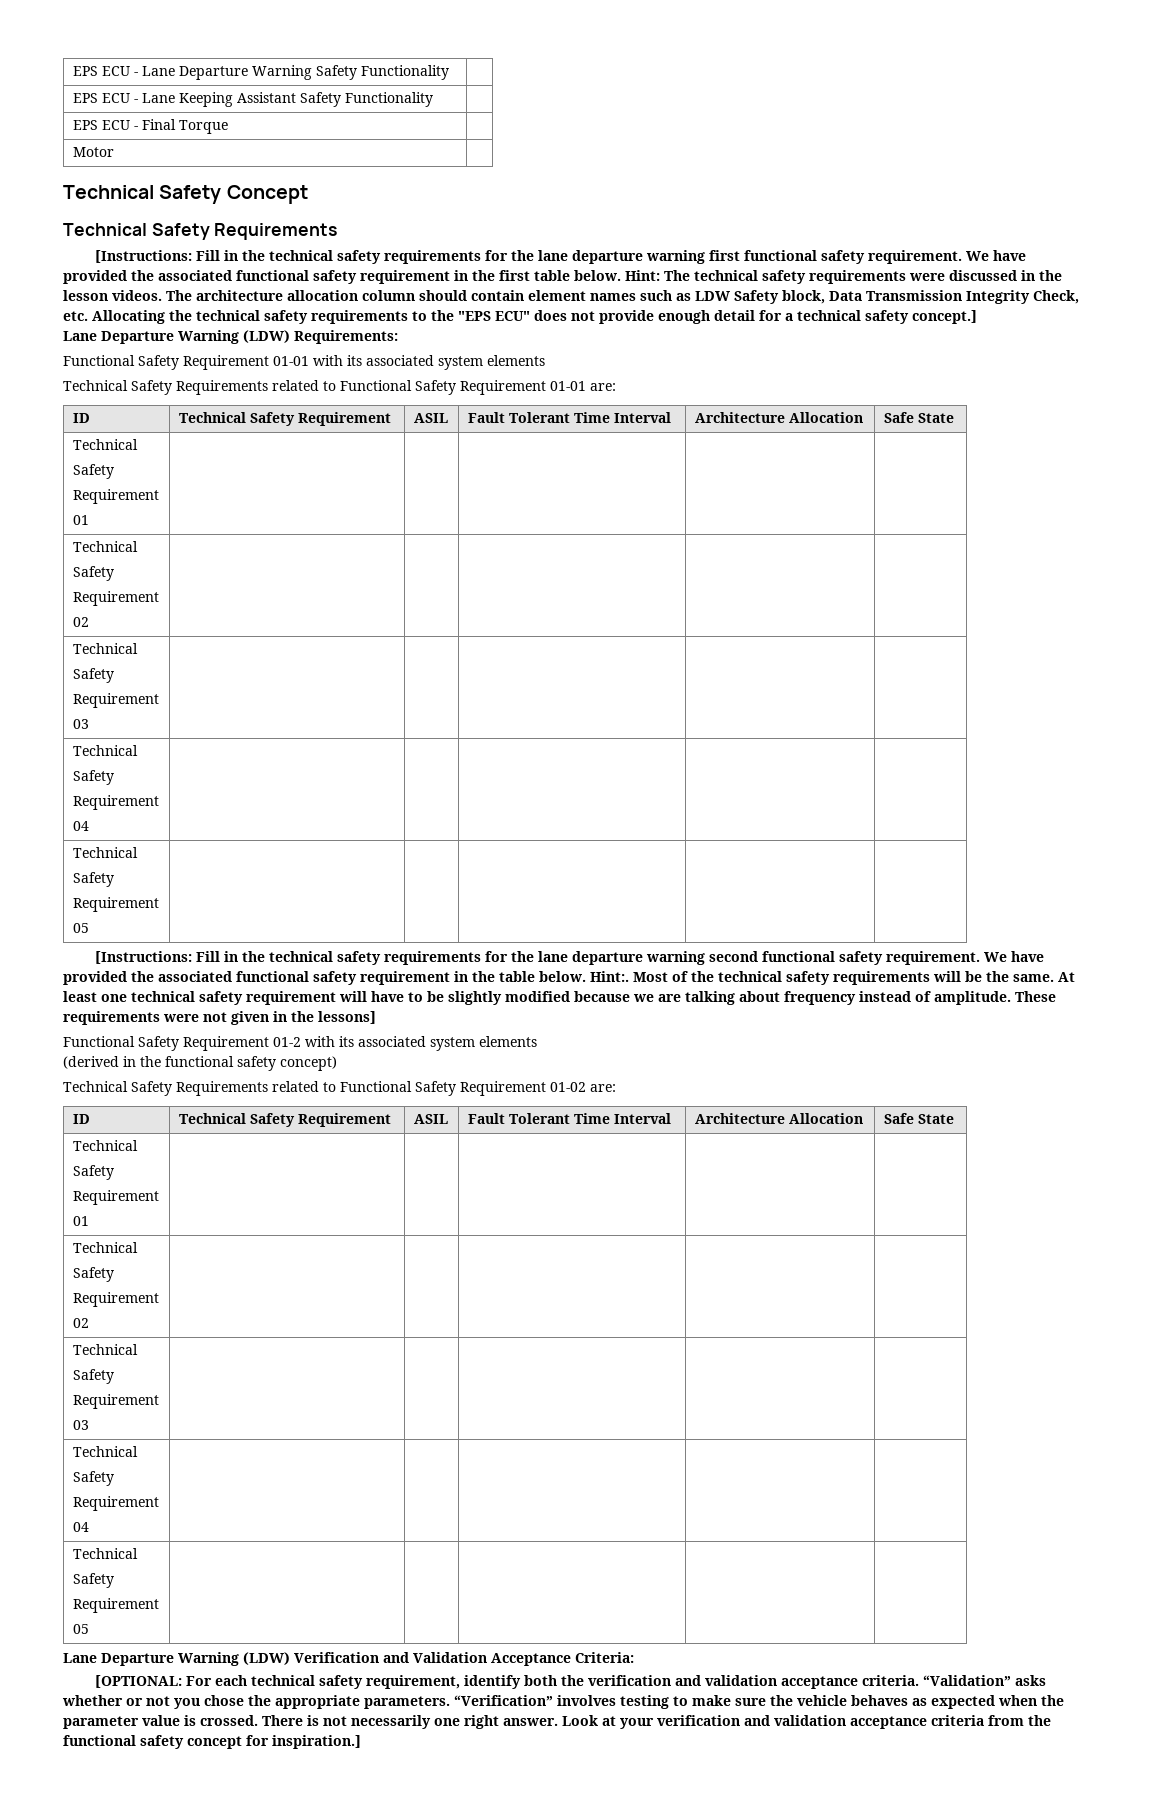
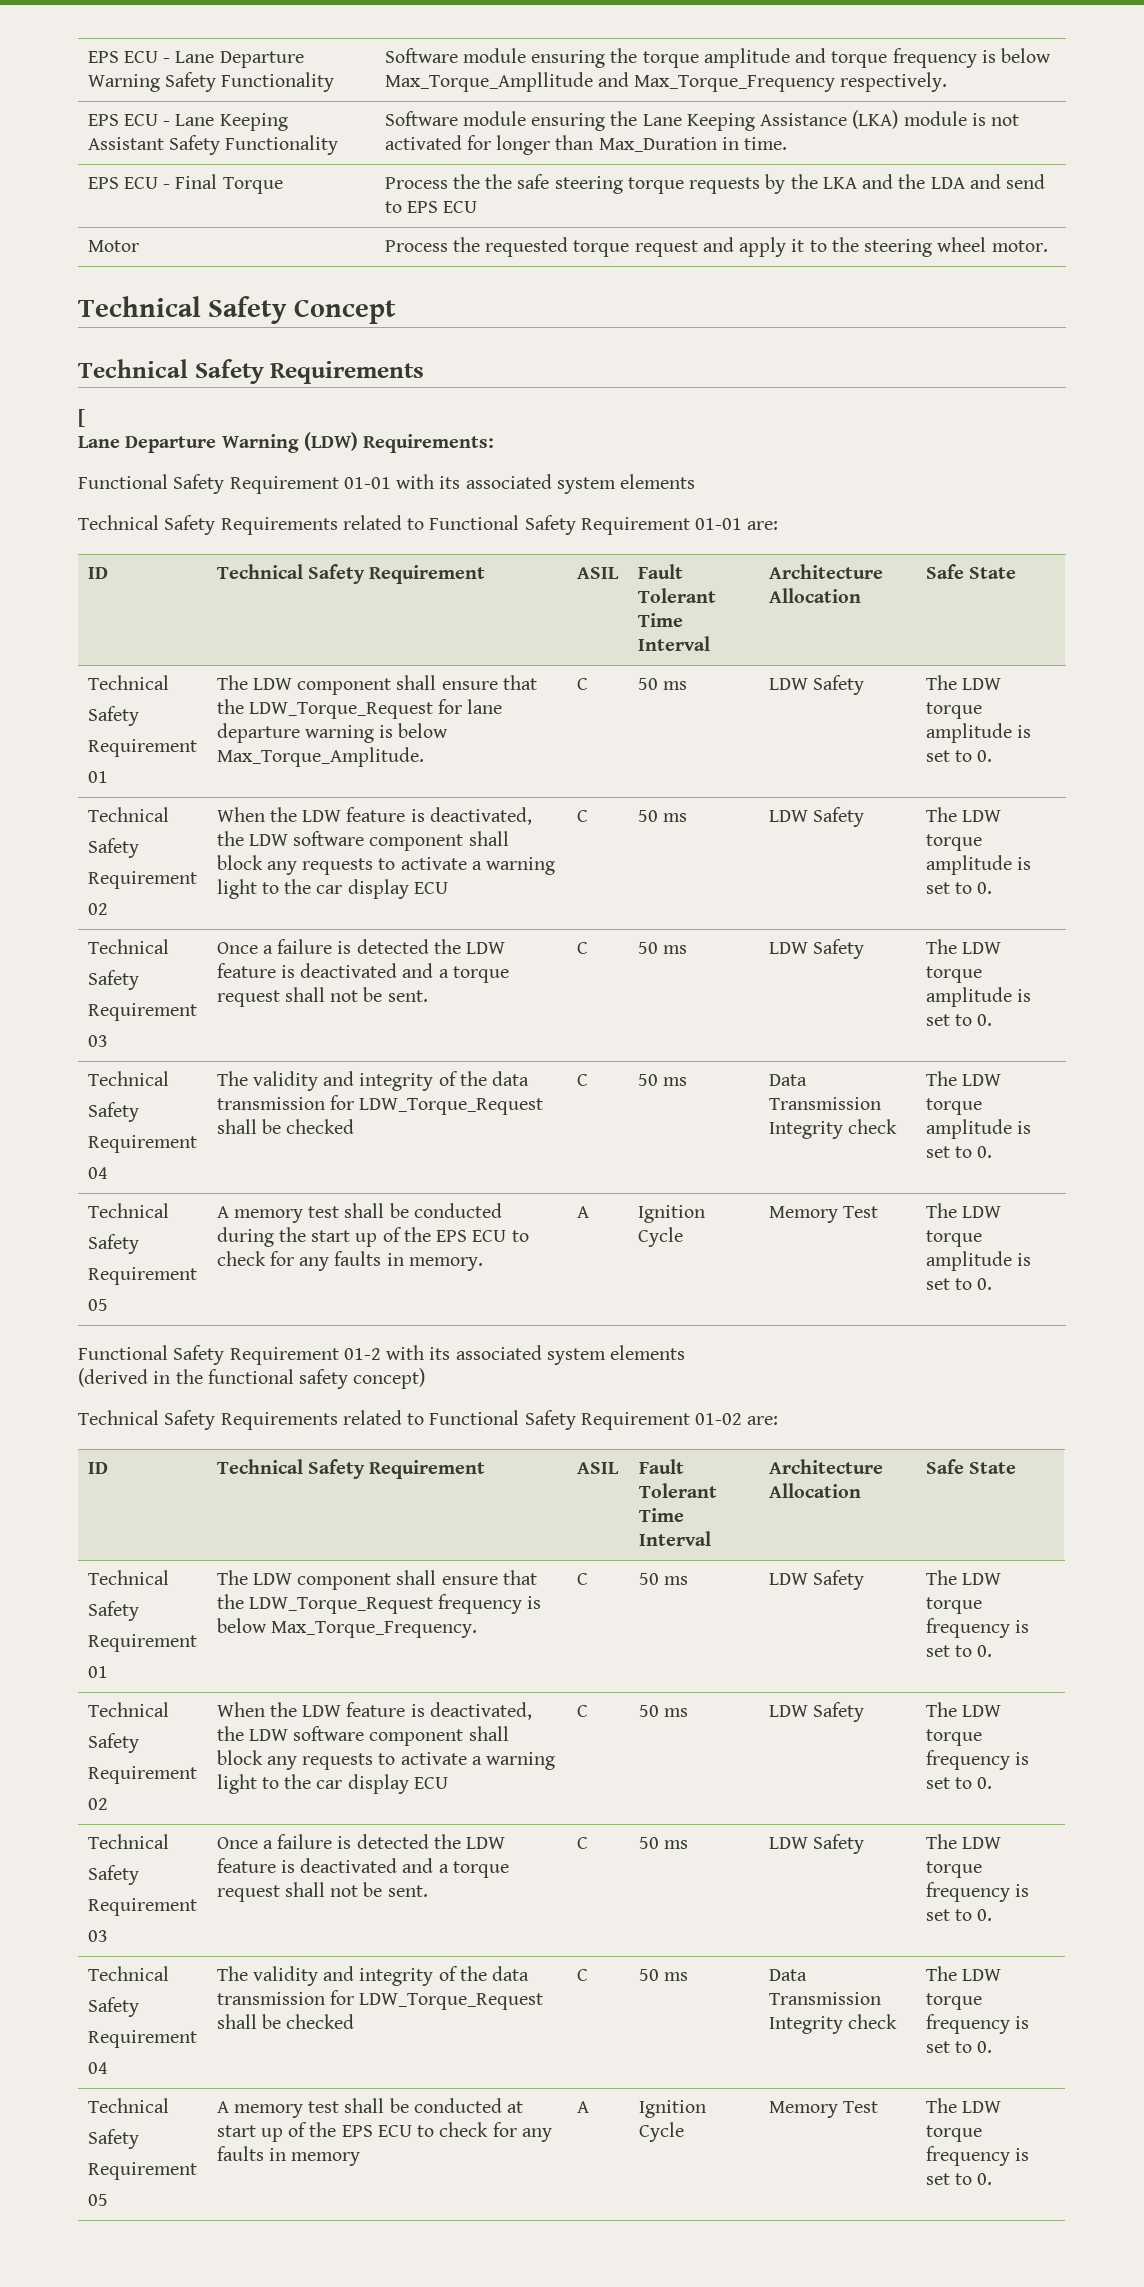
(449, 72) none -> [384,48,1052,68] [384,72,948,92] Software module ensuring the torque amplitude and torque frequency is below Max_Torque_Ampllitude and Max_Torque_Frequency respectively.
(433, 99) none -> [384,110,1020,131] [384,135,788,155] Software module ensuring the Lane Keeping Assistance (LKA) module is not activated for longer than Max_Duration in time.
[72,147,114,157] // Motor | -> [384,174,1046,194] [384,201,478,213] [87,240,139,252] [384,237,1048,257] Process the the safe steering torque requests by the LKA and the LDA and send to EPS ECU // Motor | Process the requested torque request and apply it to the steering wheel motor.
[95,250,1027,264] [63,270,1062,284] [63,290,1079,304] [63,310,977,324] [Instructions: Fill in the technical safety requirements for the lane departure warning first functional safety requirement. We have provided the associated functional safety requirement in the first table below. Hint: The technical safety requirements were discussed in the lesson videos. The architecture allocation column should contain element names such as LDW Safety block, Data Transmission Integrity Check, etc. Allocating the technical safety requirements to the "EPS ECU" does not provide enough detail for a technical safety concept.] -> [78,409,85,427] [
[72,541,138,552] [72,566,114,581] [72,591,159,606] [72,617,89,627] [72,643,138,654] [72,668,114,683] [72,693,159,708] [72,719,89,729] [72,745,138,756] [72,770,114,785] [72,795,159,810] [72,821,89,831] [72,847,138,858] [72,872,114,887] [72,897,159,912] [72,923,89,933] [95,951,1045,965] [63,971,1075,985] [63,991,1056,1005] [63,1011,376,1025] | | | | // Technical // Safety // Requirement // 02 | | | | | // Technical // Safety // Requirement // 03 | | | | | // Technical // Safety // Requirement // 04 | | | | | // Technical // Safety // Requirement // 05 | | | | | // [Instructions: Fill in the technical safety requirements for the lane departure warning second functional safety requirement. We have provided the associated functional safety requirement in the table below. Hint:. Most of the technical safety requirements will be the same. At least one technical safety requirement will have to be slightly modified because we are talking about frequency instead of amplitude. These requirements were not given in the lessons] -> [216,675,537,695] [216,699,503,719] [216,723,449,743] [216,747,424,767] [576,678,588,690] [637,678,687,690] [768,675,864,695] [925,675,1001,690] [925,702,982,719] [925,723,1031,743] [925,750,993,762] [87,807,169,822] [87,838,139,858] [87,871,197,889] [87,903,108,915] [216,807,532,825] [216,831,509,851] [216,855,556,875] [216,879,448,899] [576,810,588,822] [637,810,687,822] [768,807,864,827] [925,807,1001,822] [925,834,982,851] [925,855,1031,875] [925,882,993,894] [87,939,169,954] [87,970,139,990] [87,1003,197,1021] [87,1035,108,1047] [216,939,506,954] [216,963,509,983] [216,987,428,1007] [576,942,588,954] [637,942,687,954] [768,939,864,959] [925,939,1001,954] [925,966,982,983] [925,987,1031,1007] [925,1014,993,1026] [87,1071,169,1086] [87,1102,139,1122] [87,1135,197,1153] [87,1167,108,1179] [216,1071,530,1091] [216,1095,544,1115] [216,1119,355,1134] [576,1074,588,1086] [637,1074,687,1086] [768,1074,807,1086] [768,1097,881,1110] [768,1119,897,1139] [925,1071,1001,1086] [925,1098,982,1115] [925,1119,1031,1139] [925,1146,993,1158] [87,1203,169,1218] [87,1234,139,1254] [87,1267,197,1285] [87,1299,108,1311] [216,1203,502,1223] [216,1227,529,1247] [216,1251,483,1271] [576,1206,589,1218] [637,1205,705,1223] [637,1227,683,1247] [768,1206,878,1223] [925,1203,1001,1218] [925,1230,982,1247] [925,1251,1031,1271] [925,1278,993,1290] The LDW component shall ensure that the LDW_Torque_Request for lane departure warning is below Max_Torque_Amplitude. | C | 50 ms | LDW Safety | The LDW torque amplitude is set to 0. // Technical // Safety // Requirement // 02 | When the LDW feature is deactivated, the LDW software component shall block any requests to activate a warning light to the car display ECU | C | 50 ms | LDW Safety | The LDW torque amplitude is set to 0. // Technical // Safety // Requirement // 03 | Once a failure is detected the LDW feature is deactivated and a torque request shall not be sent. | C | 50 ms | LDW Safety | The LDW torque amplitude is set to 0. // Technical // Safety // Requirement // 04 | The validity and integrity of the data transmission for LDW_Torque_Request shall be checked | C | 50 ms | Data Transmission Integrity check | The LDW torque amplitude is set to 0. // Technical // Safety // Requirement // 05 | A memory test shall be conducted during the start up of the EPS ECU to check for any faults in memory. | A | Ignition Cycle | Memory Test | The LDW torque amplitude is set to 0.
[72,1242,138,1253] [72,1267,114,1282] [72,1292,159,1307] [72,1318,89,1328] [72,1344,138,1355] [72,1369,114,1384] [72,1394,159,1409] [72,1420,89,1430] [72,1446,138,1457] [72,1471,114,1486] [72,1496,159,1511] [72,1522,89,1532] [72,1548,138,1559] [72,1573,114,1588] [72,1598,159,1613] [72,1624,89,1634] [63,1652,634,1666] [95,1675,1047,1689] [62,1695,1064,1709] [63,1715,1051,1729] [63,1735,361,1749] | | | | // Technical // Safety // Requirement // 02 | | | | | // Technical // Safety // Requirement // 03 | | | | | // Technical // Safety // Requirement // 04 | | | | | // Technical // Safety // Requirement // 05 | | | | | // Lane Departure Warning (LDW) Verification and Validation Acceptance Criteria: // [OPTIONAL: For each technical safety requirement, identify both the verification and validation acceptance criteria. “Validation” asks whether or not you chose the appropriate parameters. “Verification” involves testing to make sure the vehicle behaves as expected when the parameter value is crossed. There is not necessarily one right answer. Look at your verification and validation acceptance criteria from the functional safety concept for inspiration.] -> [216,1570,537,1590] [216,1594,542,1614] [216,1618,477,1638] [576,1573,588,1585] [638,1573,688,1585] [768,1570,864,1590] [925,1570,1001,1585] [925,1597,982,1614] [925,1618,1029,1638] [925,1645,993,1657] [87,1702,169,1717] [87,1733,139,1753] [87,1766,197,1784] [87,1798,108,1810] [216,1702,532,1720] [216,1726,509,1746] [216,1750,556,1770] [216,1774,448,1794] [576,1705,588,1717] [638,1705,688,1717] [768,1702,864,1722] [925,1702,1001,1717] [925,1729,982,1746] [925,1750,1029,1770] [925,1777,993,1789] [87,1834,169,1849] [87,1865,139,1885] [87,1898,197,1916] [87,1930,108,1942] [216,1834,506,1849] [216,1858,509,1878] [216,1882,428,1902] [576,1837,588,1849] [638,1837,688,1849] [768,1834,864,1854] [925,1834,1001,1849] [925,1861,982,1878] [925,1882,1029,1902] [925,1909,993,1921] [87,1966,169,1981] [87,1997,139,2017] [87,2030,197,2048] [87,2062,108,2074] [216,1966,530,1986] [216,1990,544,2010] [216,2014,355,2029] [576,1969,588,1981] [638,1969,688,1981] [768,1969,807,1981] [768,1992,881,2005] [768,2014,897,2034] [925,1966,1001,1981] [925,1993,982,2010] [925,2014,1029,2034] [925,2041,993,2053] [87,2098,169,2113] [87,2129,139,2149] [87,2162,197,2180] [87,2194,108,2206] [216,2098,524,2118] [216,2122,552,2142] [216,2146,361,2166] [576,2101,589,2113] [638,2100,706,2118] [638,2122,684,2142] [768,2101,878,2118] [925,2098,1001,2113] [925,2125,982,2142] [925,2146,1029,2166] [925,2173,993,2185] The LDW component shall ensure that the LDW_Torque_Request frequency is below Max_Torque_Frequency. | C | 50 ms | LDW Safety | The LDW torque frequency is set to 0. // Technical // Safety // Requirement // 02 | When the LDW feature is deactivated, the LDW software component shall block any requests to activate a warning light to the car display ECU | C | 50 ms | LDW Safety | The LDW torque frequency is set to 0. // Technical // Safety // Requirement // 03 | Once a failure is detected the LDW feature is deactivated and a torque request shall not be sent. | C | 50 ms | LDW Safety | The LDW torque frequency is set to 0. // Technical // Safety // Requirement // 04 | The validity and integrity of the data transmission for LDW_Torque_Request shall be checked | C | 50 ms | Data Transmission Integrity check | The LDW torque frequency is set to 0. // Technical // Safety // Requirement // 05 | A memory test shall be conducted at start up of the EPS ECU to check for any faults in memory | A | Ignition Cycle | Memory Test | The LDW torque frequency is set to 0.

